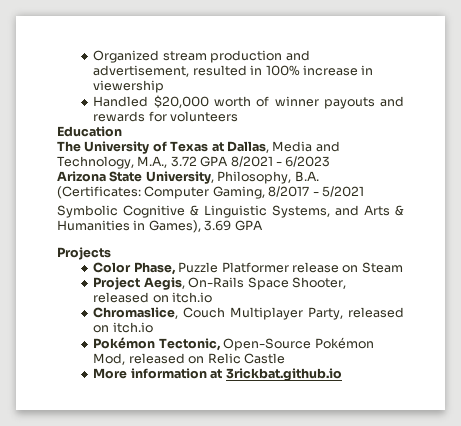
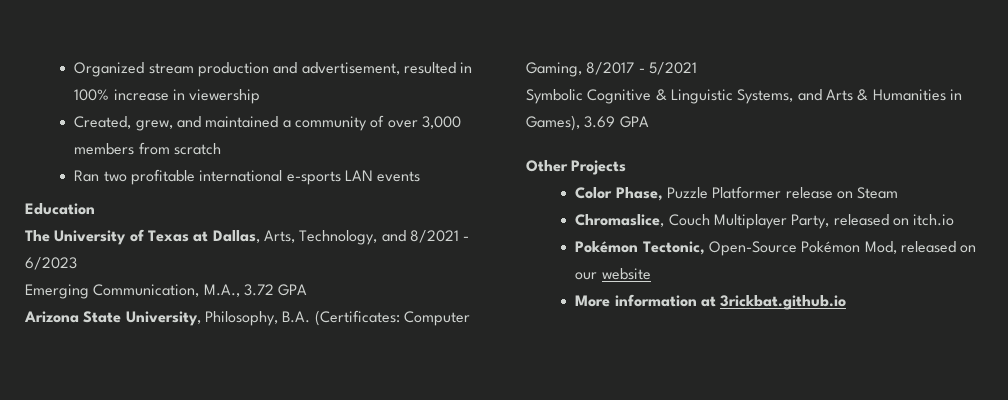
[93,95,404,109] [93,111,239,122] Handled $20,000 worth of winner payouts and rewards for volunteers -> [74,115,461,131] [74,142,221,155] [74,169,421,185] Created, grew, and maintained a community of over 3,000 members from scratch // Ran two profitable international e-sports LAN events
[272,141,340,152] [57,156,134,169] Media and Technology, -> [263,230,470,245] [25,257,77,270] [25,284,200,299] Arts, Technology, and 8/2021 - 6/2023 // Emerging Communication,
[230,156,331,167] 8/2021 - 6/2023 -> (308, 290) none
(263, 225) none -> [526,160,568,172] Other
[93,277,346,290] [93,292,213,303] // Project Aegis, On-Rails Space Shooter, released on itch.io -> (899, 193) none
[207,353,285,364] Relic Castle -> [575,268,651,280] our website

